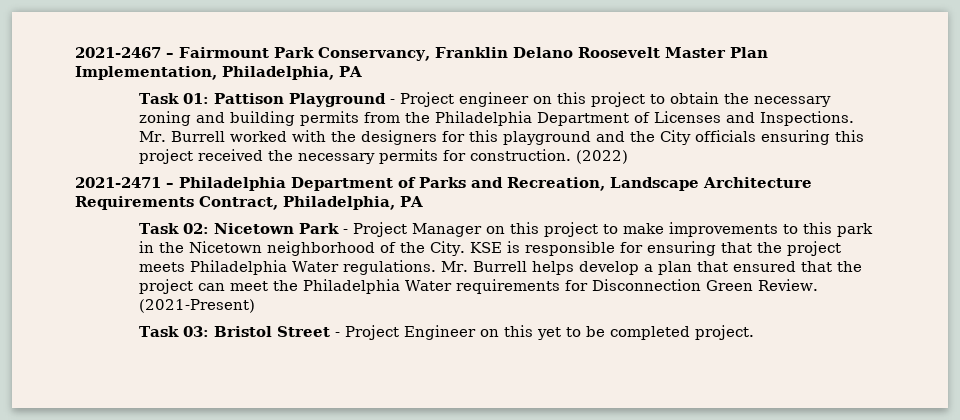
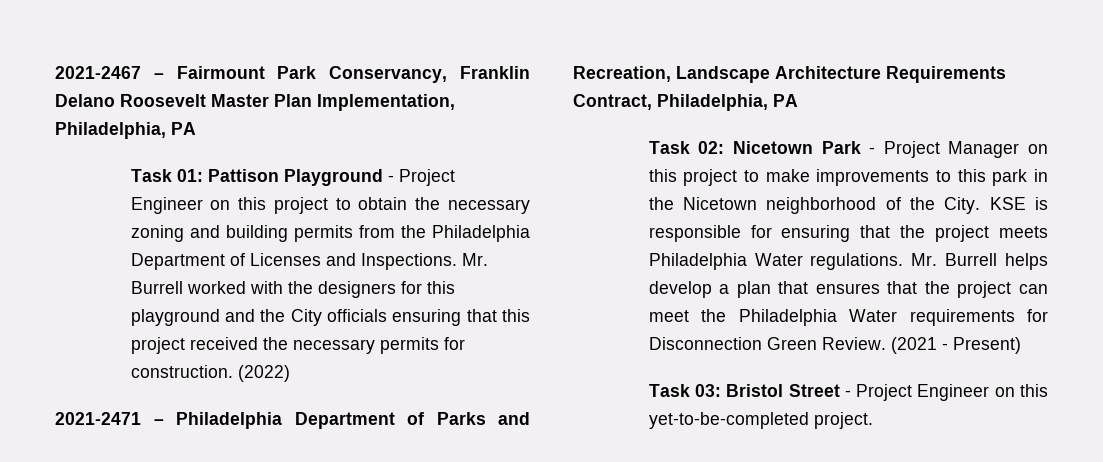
[458,92,529,107] engineer -> [130,197,203,214] Engineer
(830, 137) none -> [466,309,497,322] that
[732,261,796,272] ensured -> [815,283,880,294] ensures
[138,299,255,313] (2021-Present) -> [890,337,1021,354] (2021 - Present)
[536,326,690,340] yet to be completed -> [648,412,809,429] yet-to-be-completed

